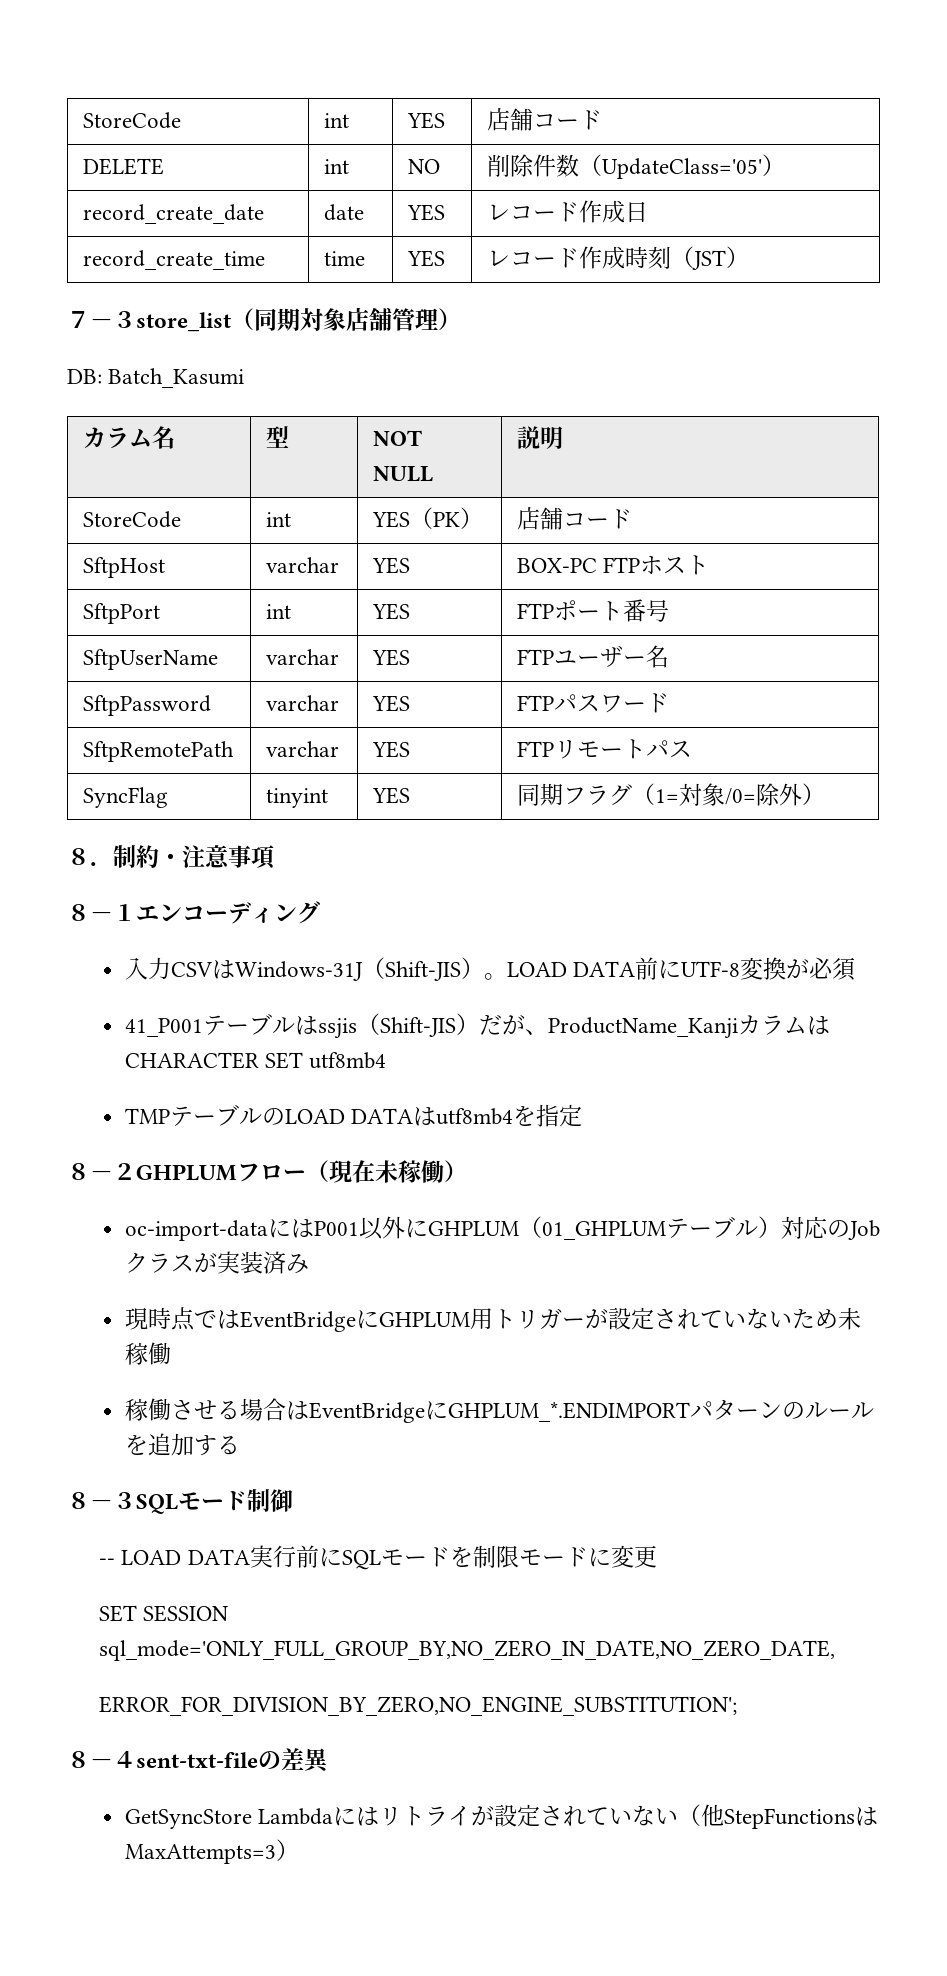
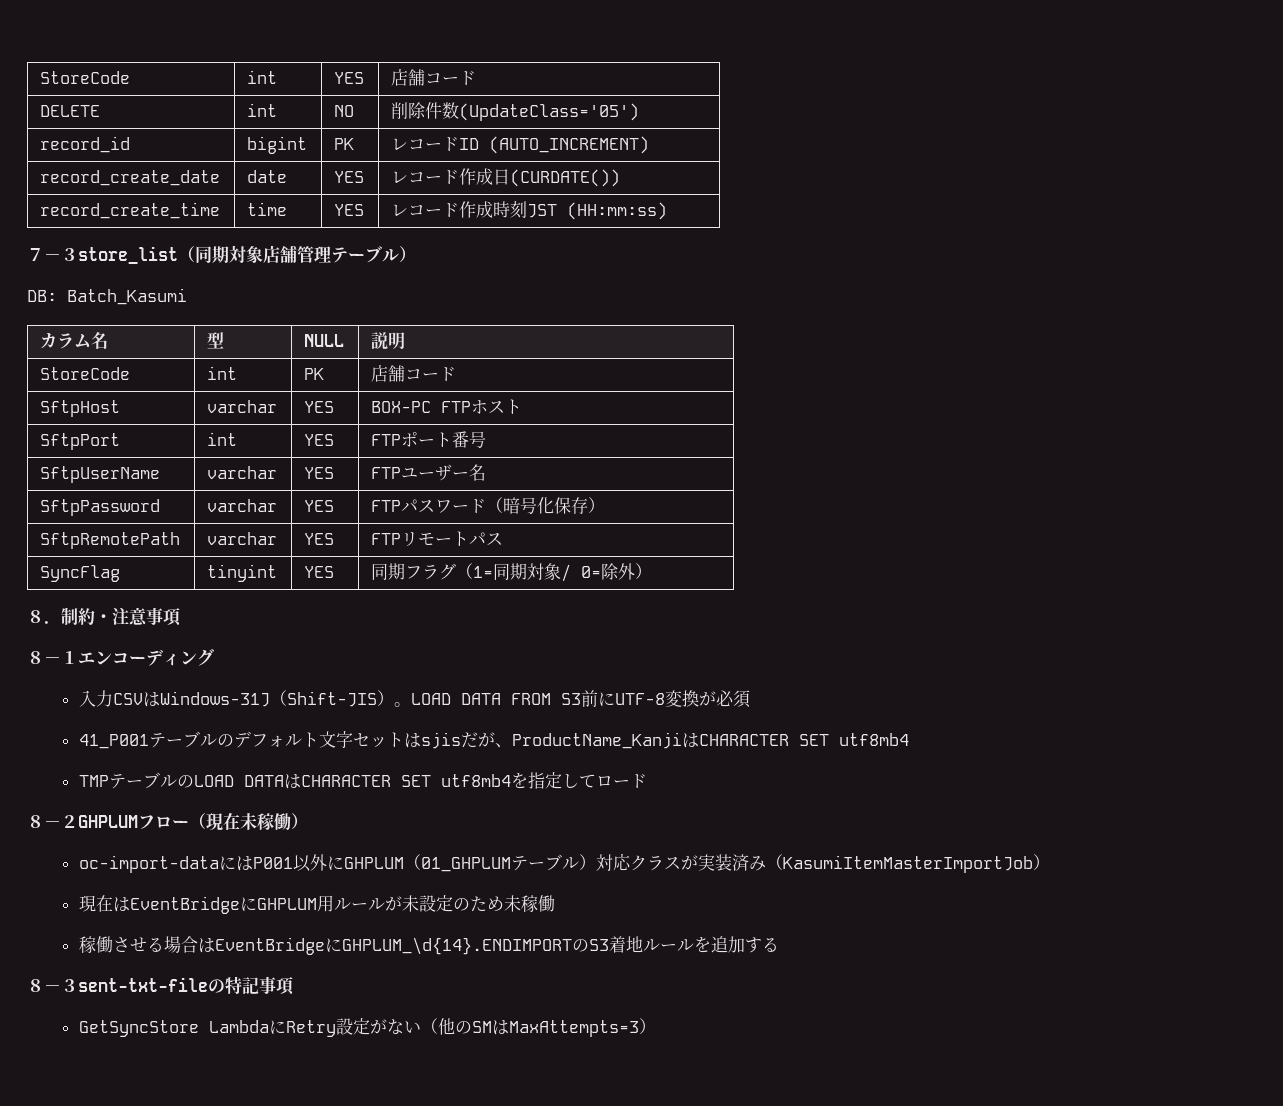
[579,154,786,179] （UpdateClass='05'） -> [459,103,640,121] [40,136,131,153] [247,136,308,154] [334,138,355,150] [391,136,650,154] (UpdateClass='05') // record_id | bigint | PK | レコードID (AUTO_INCREMENT)
(649, 212) none -> [510,169,621,187] (CURDATE())
[671,246,750,270] （JST） -> [527,202,668,220] JST (HH:mm:ss)
(438, 319) none -> [331,246,399,263] テーブル
[373,430,423,446] NOT -> (225, 340) none
[372,507,484,529] YES（PK） -> [304,368,325,380] PK
(670, 703) none -> [486,497,606,514] （暗号化保存）
[679,783,757,806] 対象/0= -> [493,563,602,582] 同期対象/ 0=
(635, 969) none -> [510,693,581,705] FROM S3
[294,1013,479,1039] はssjis（Shift-JIS） -> [216,731,461,749] のデフォルト文字セットはsjis
[737,1015,807,1035] カラム -> (682, 740) none
(436, 1116) none -> [300,775,431,787] CHARACTER SET
(582, 1115) none -> [561,773,647,789] してロード
[826,1220,880,1240] のJob -> (631, 862) none
[124,1307,217,1331] // 現時点で -> [765,854,1050,873] [78,895,113,912] （KasumiItemMasterImportJob） // 現在
[492,1307,792,1330] トリガーが設定されていない -> [333,895,470,912] ルールが未設定の
[447,1399,805,1422] GHPLUM_*.ENDIMPORTパターンの -> [341,936,643,955] GHPLUM_\d{14}.ENDIMPORTのS3着地
[136,1489,293,1514] [99,1545,657,1570] [99,1605,230,1622] [99,1640,836,1661] [99,1696,738,1716] [67,1748,330,1773] [124,1804,632,1829] SQLモード制御 // -- LOAD DATA実行前にSQLモードを制限モードに変更 // SET SESSION sql_mode='ONLY_FULL_GROUP_BY,NO_ZERO_IN_DATE,NO_ZERO_DATE, // ERROR_FOR_DIVISION_BY_ZERO,NO_ENGINE_SUBSTITUTION'; // ８－４sent-txt-fileの差異 // GetSyncStore Lambdaにはリトライが設定されてい -> [78,976,294,995] [78,1018,387,1037] sent-txt-fileの特記事項 // GetSyncStore LambdaにRetry設定が
[723,1808,855,1829] StepFunctions -> [454,1021,492,1034] のSM

